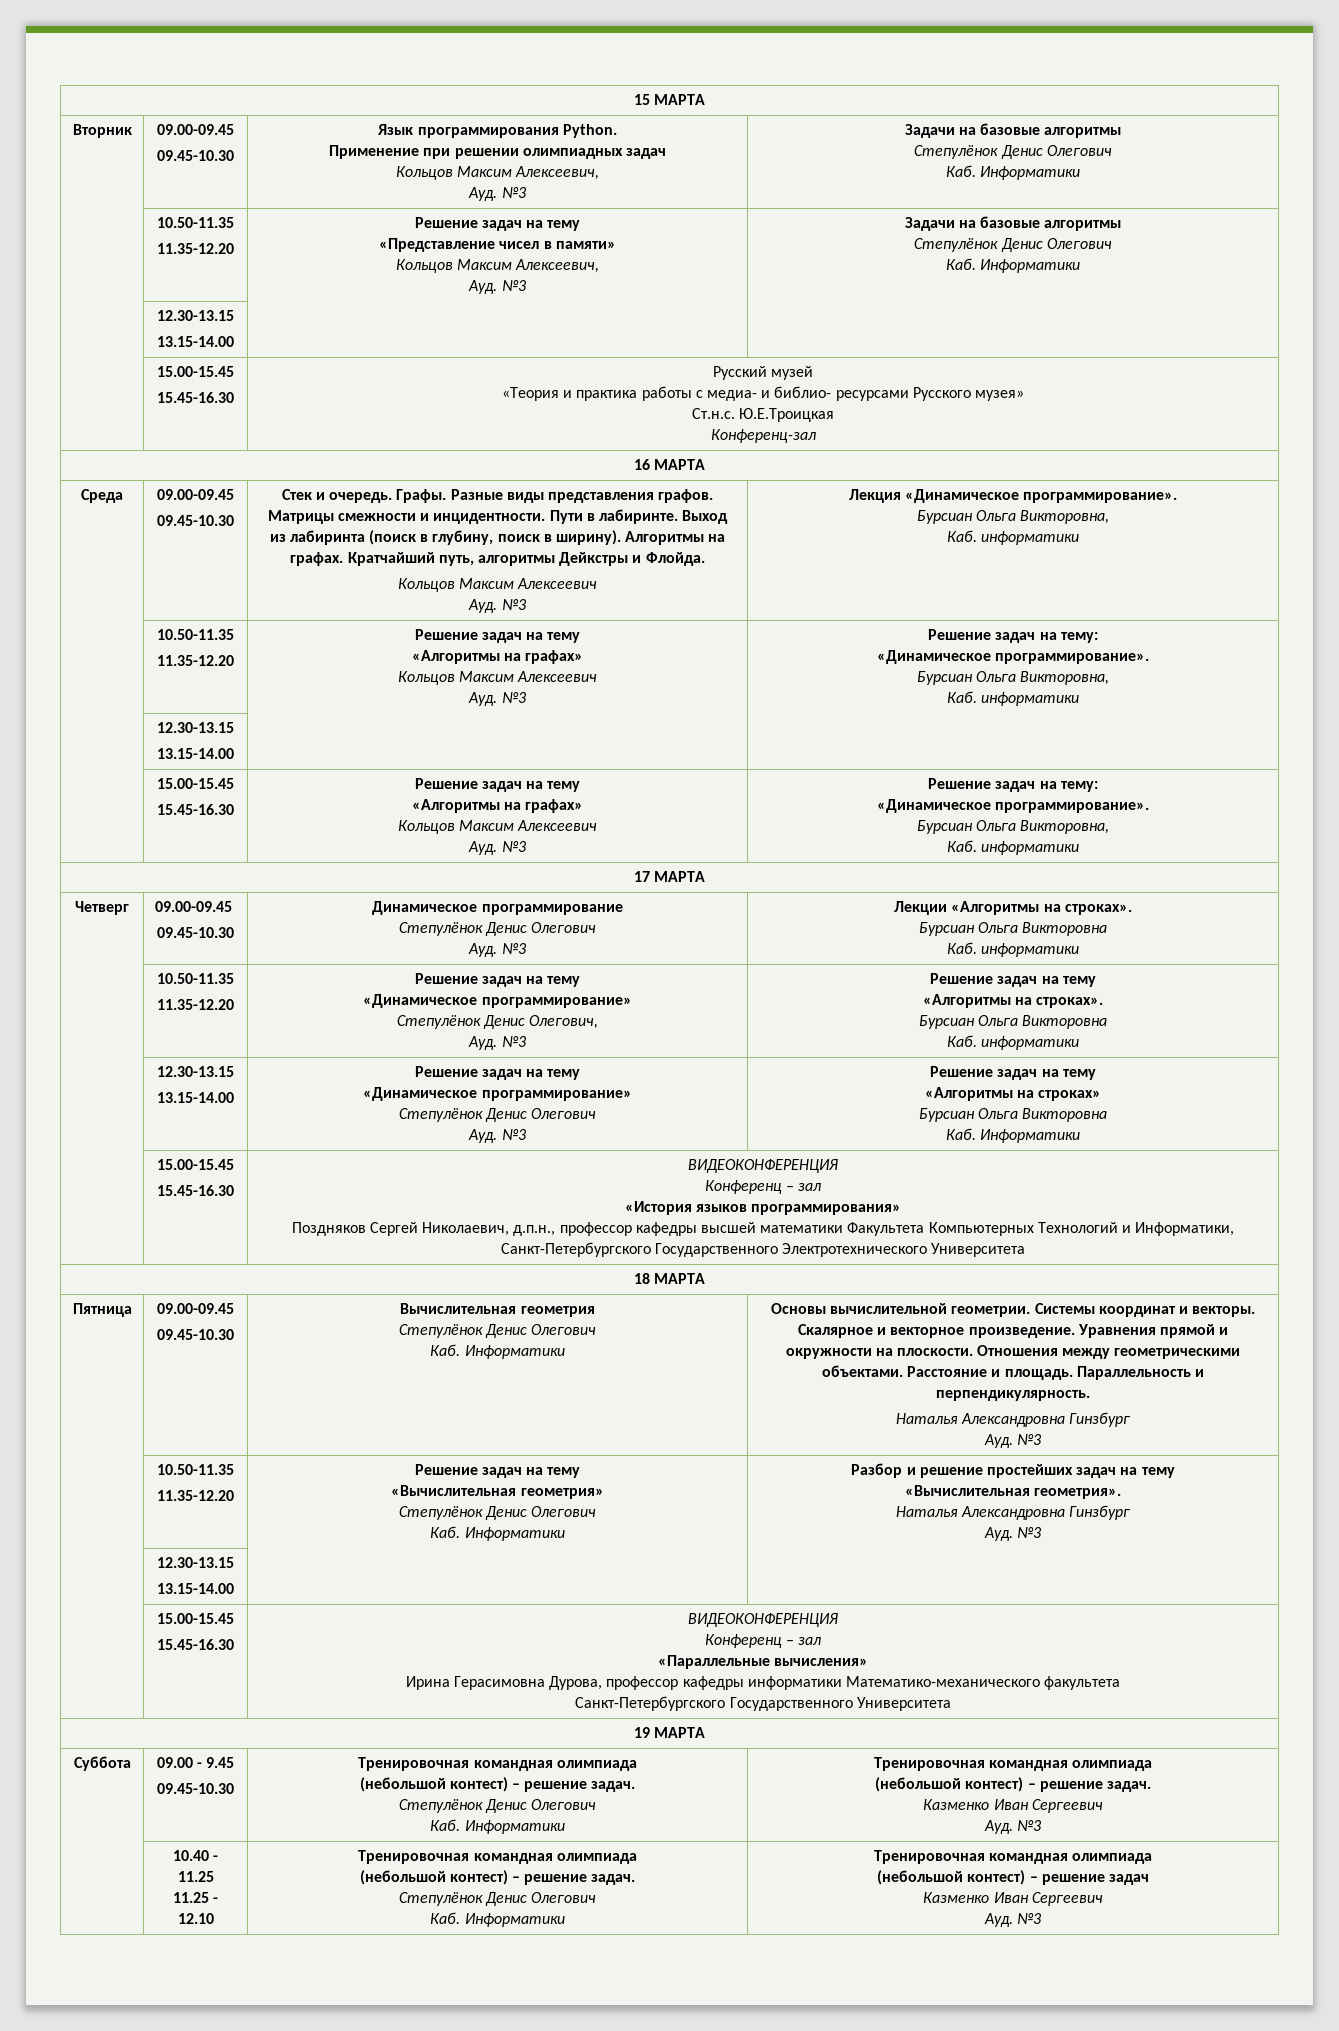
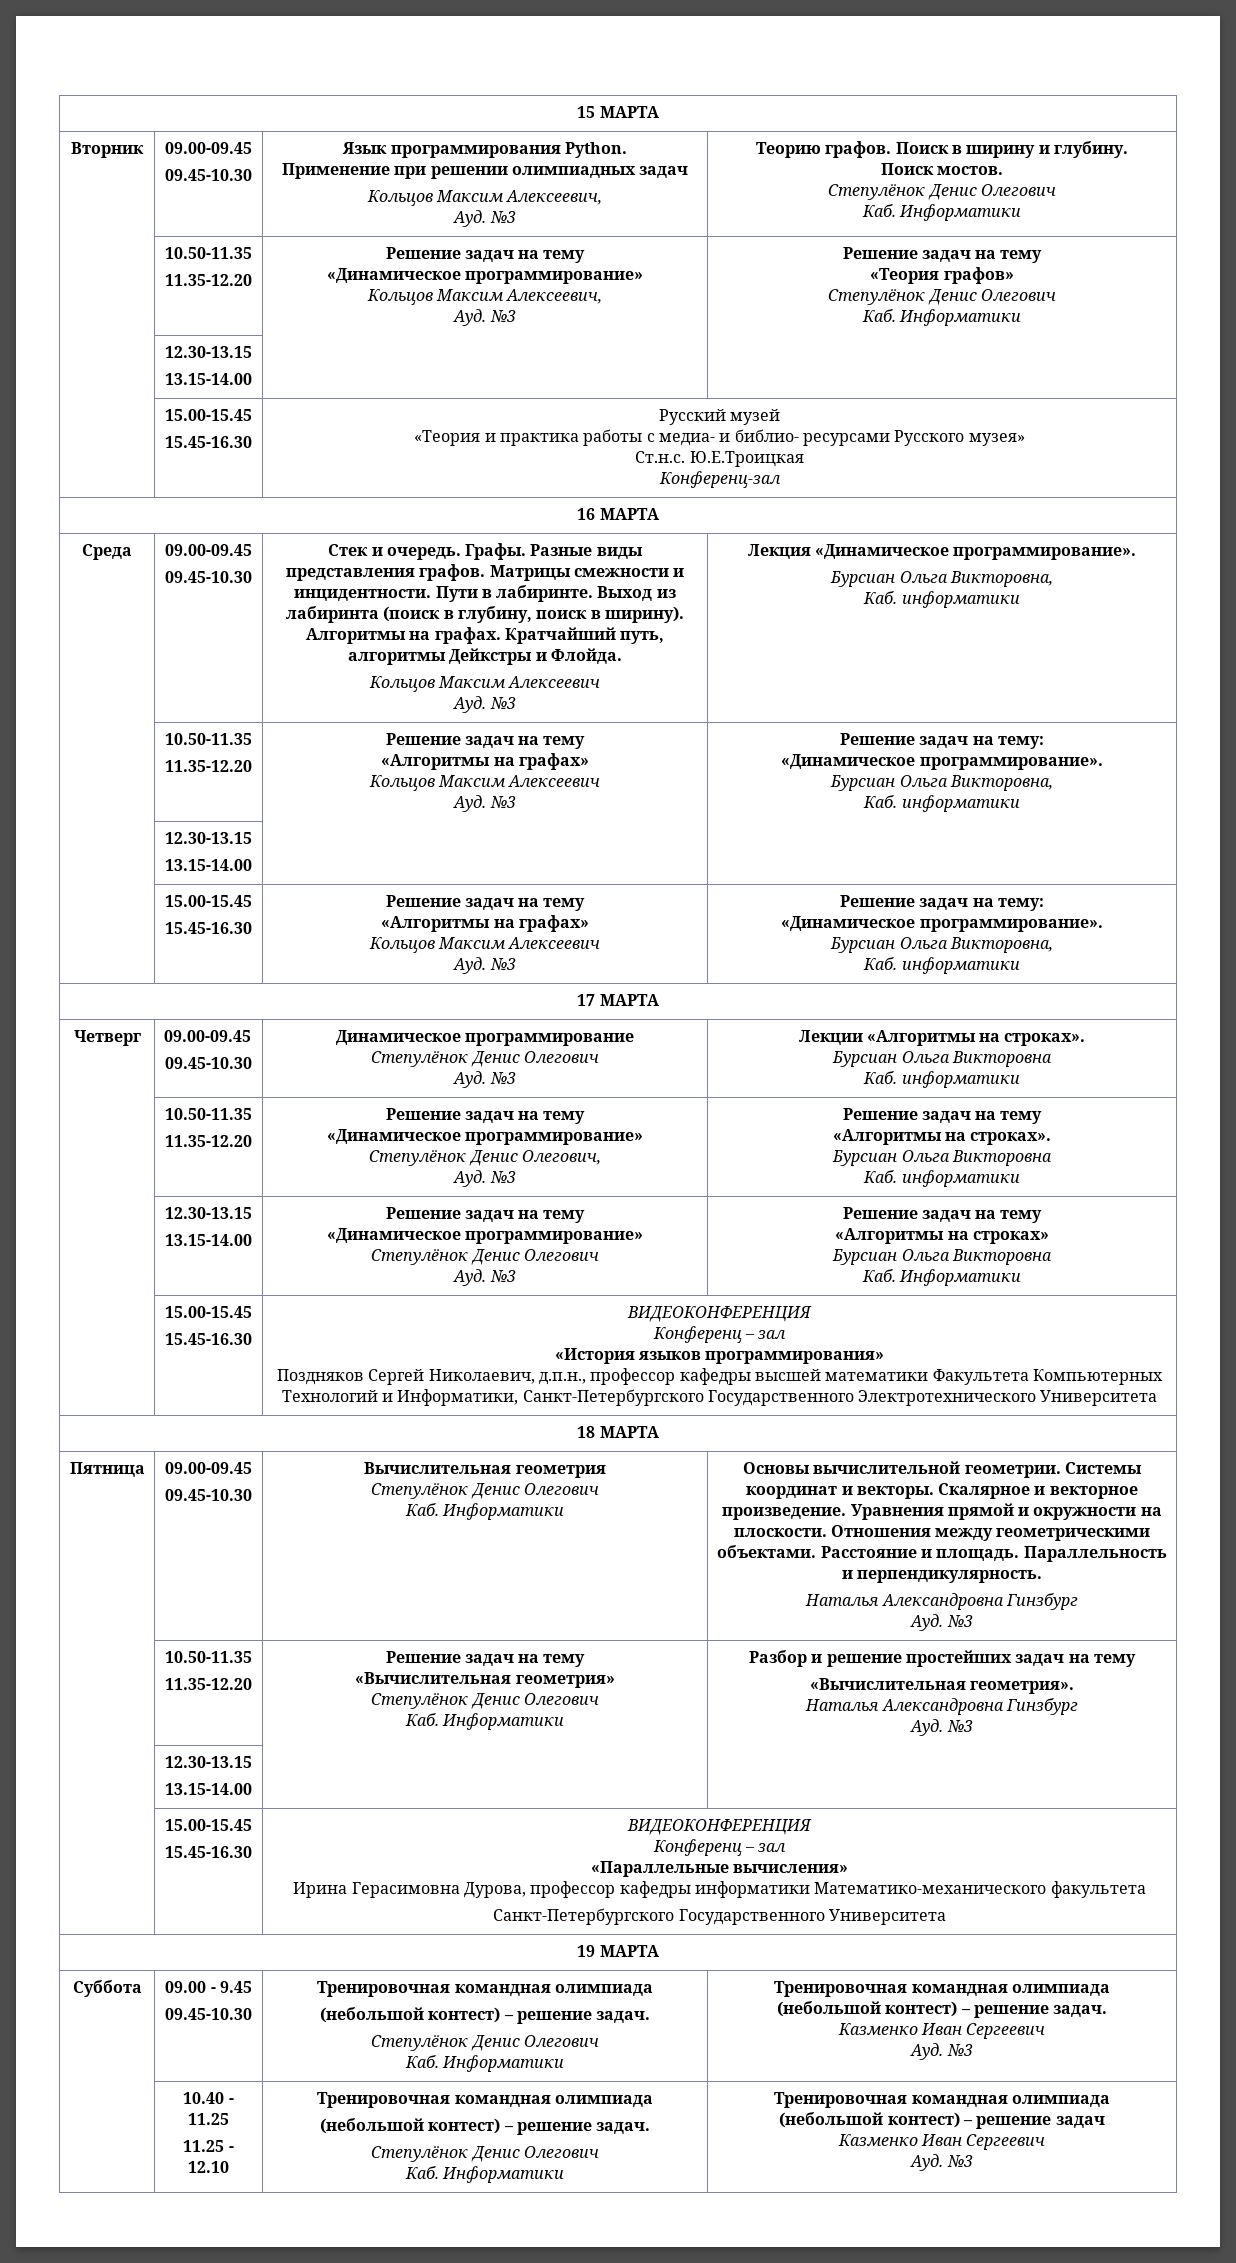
[904,123,1122,138] Задачи на базовые алгоритмы -> [756,141,1128,158] [880,163,1004,175] Теорию графов. Поиск в ширину и глубину. // Поиск мостов.
[379,238,616,252] [395,259,600,273] [468,280,526,294] [904,216,1122,231] «Представление чисел в памяти» // Кольцов Максим Алексеевич, // Ауд. №3 | Задачи на базовые алгоритмы -> [326,268,644,284] [366,289,603,305] [453,309,516,326] [842,247,1043,263] [870,267,1014,284] «Динамическое программирование» // Кольцов Максим Алексеевич, // Ауд. №3 | Решение задач на тему // «Теория графов»

